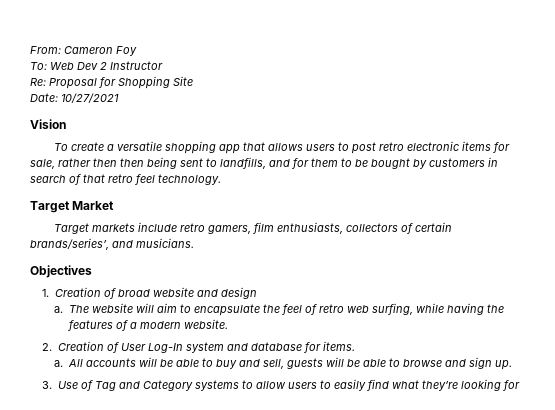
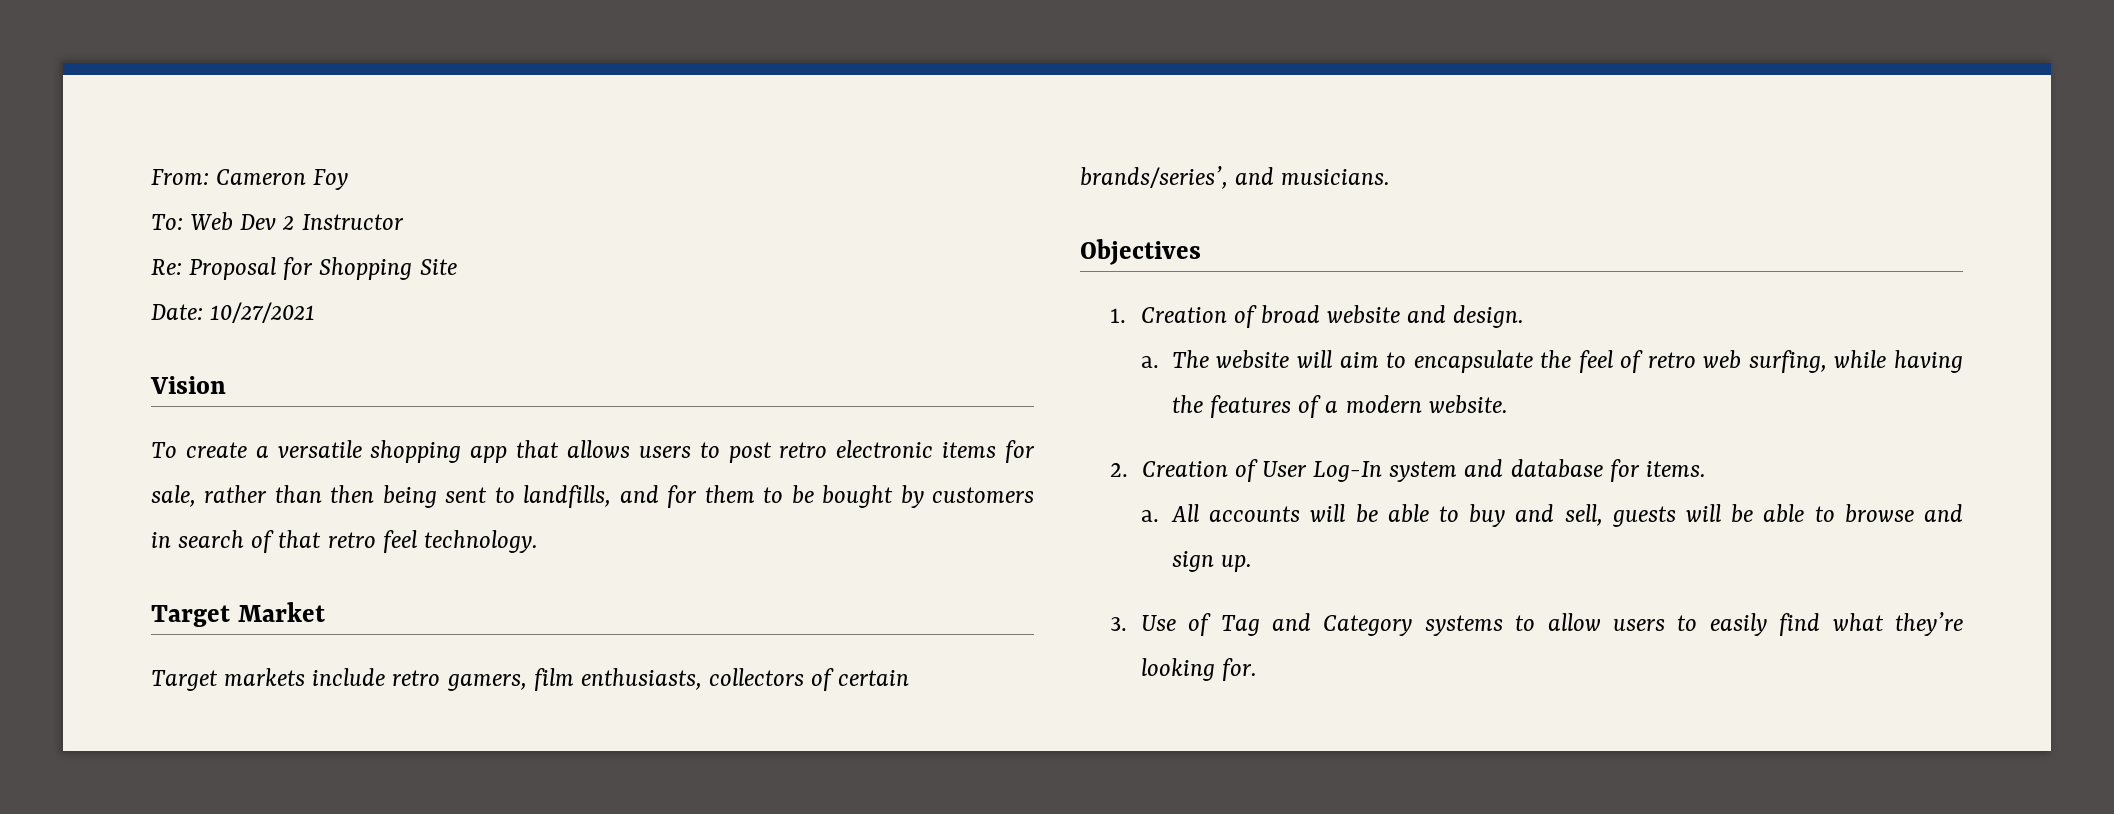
[93,158,117,167] then -> [274,485,322,503] than
[220,287,257,299] design -> [1453,305,1525,328] design.
[502,380,520,391] for -> [1221,658,1257,681] for.

